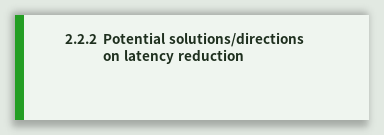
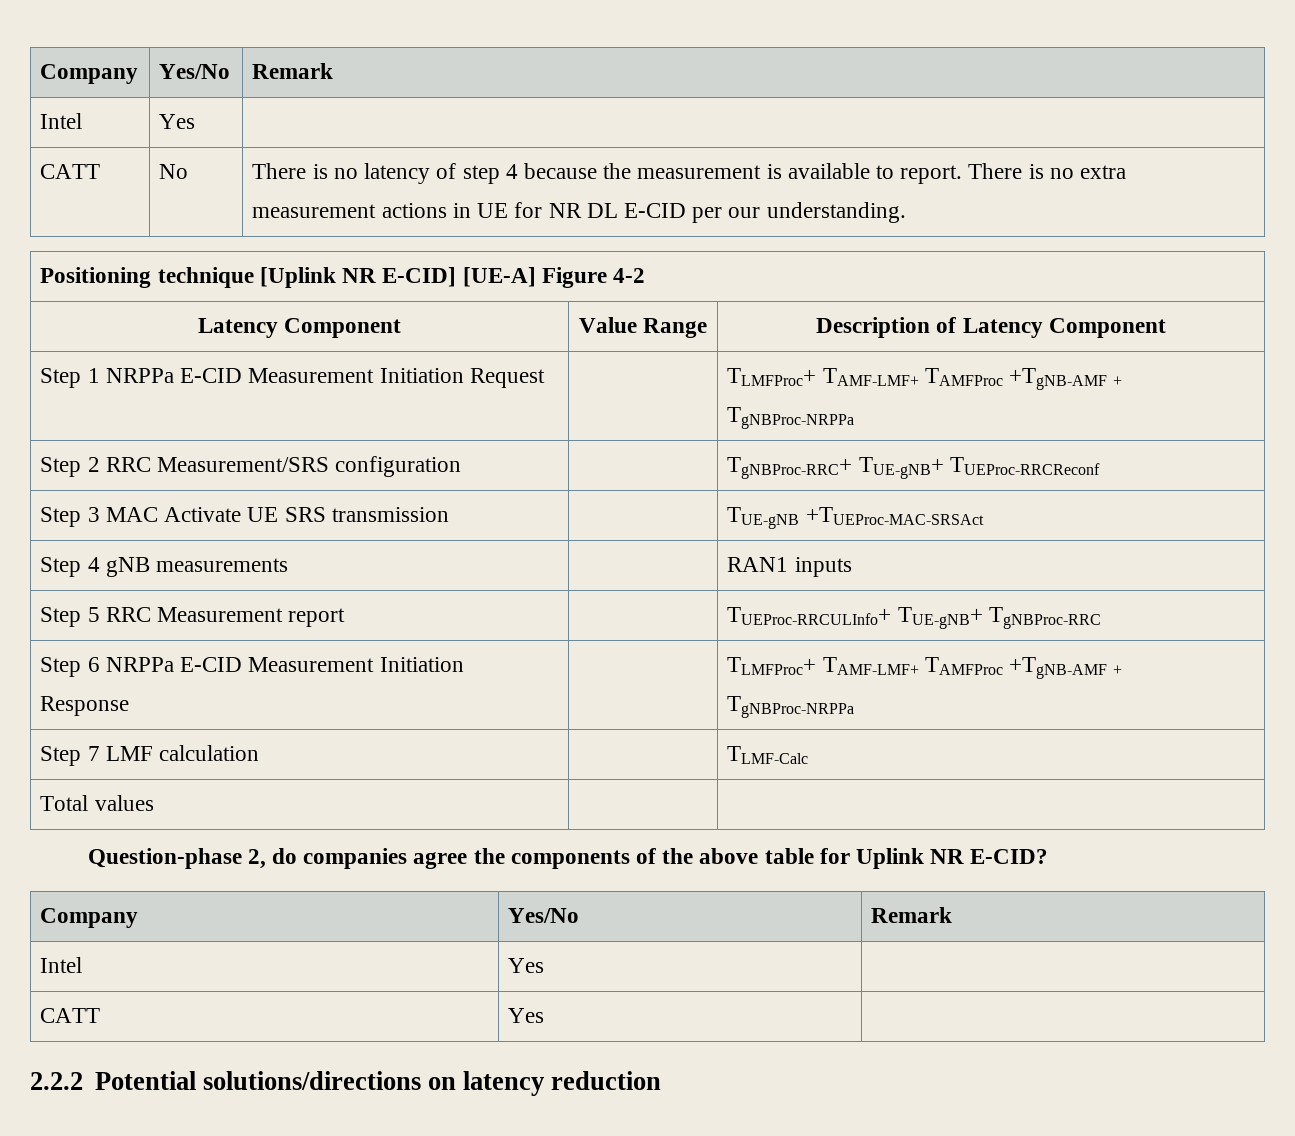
(65, 39) none -> [40,64,139,84] [159,64,231,79] [252,63,334,79] [40,113,83,129] [159,114,196,129] [40,164,101,179] [159,164,189,179] [252,163,1127,184] [252,202,906,223] [40,267,645,288] [197,318,402,338] [578,317,708,338] [816,317,1166,338] [40,368,545,388] [727,368,1123,390] [727,407,855,429] [40,456,462,477] [727,457,1100,479] [40,507,449,527] [727,507,984,529] [40,557,289,577] [727,557,852,577] [40,607,346,627] [727,607,1101,629] [40,657,464,677] [40,696,130,716] [727,657,1123,679] [727,696,855,718] [40,745,260,766] [727,746,809,764] [40,795,154,811] [87,848,1049,869] [40,908,139,928] [508,908,580,923] [871,907,953,923] [40,957,83,973] [508,958,545,973] [40,1008,101,1023] [508,1008,545,1023] Company | Yes/No | Remark // Intel | Yes | // CATT | No | There is no latency of step 4 because the measurement is available to report. There is no extra measurement actions in UE for NR DL E-CID per our understanding. // Positioning technique [Uplink NR E-CID] [UE-A] Figure 4-2 // Latency Component | Value Range | Description of Latency Component // Step 1 NRPPa E-CID Measurement Initiation Request | | TLMFProc+ TAMF-LMF+ TAMFProc +TgNB-AMF + TgNBProc-NRPPa // Step 2 RRC Measurement/SRS configuration | | TgNBProc-RRC+ TUE-gNB+ TUEProc-RRCReconf // Step 3 MAC Activate UE SRS transmission | | TUE-gNB +TUEProc-MAC-SRSAct // Step 4 gNB measurements | | RAN1 inputs // Step 5 RRC Measurement report | | TUEProc-RRCULInfo+ TUE-gNB+ TgNBProc-RRC // Step 6 NRPPa E-CID Measurement Initiation Response | | TLMFProc+ TAMF-LMF+ TAMFProc +TgNB-AMF + TgNBProc-NRPPa // Step 7 LMF calculation | | TLMF-Calc // Total values | | // Question-phase 2, do companies agree the components of the above table for Uplink NR E-CID? // Company | Yes/No | Remark // Intel | Yes | // CATT | Yes | //

